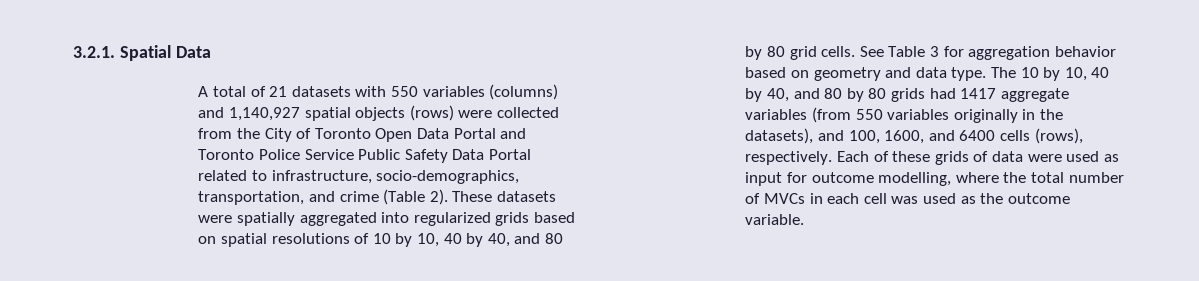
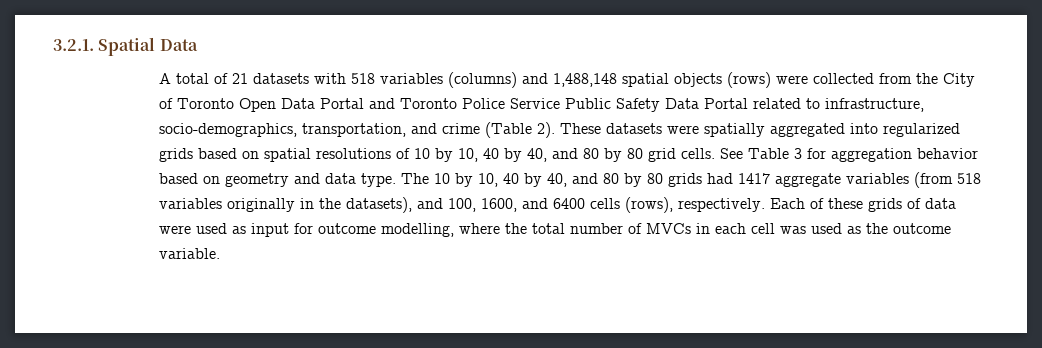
[390,86,418,97] 550 -> [351,73,376,84] 518
[228,107,300,121] 1,140,927 -> [553,73,618,87] 1,488,148
[855,109,883,120] 550 -> [957,173,982,184] 518

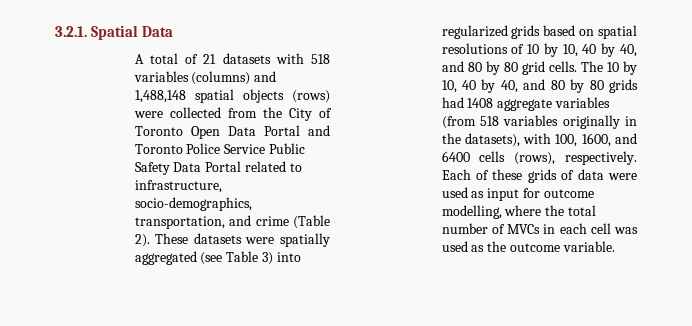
(846, 130) none -> [200,251,273,265] (see Table 3)
[720,148,979,162] [159,173,397,187] See Table 3 for aggregation behavior based on geometry and data type. -> (577, 66) none
[738,173,771,184] 1417 -> [467,98,494,108] 1408
[417,198,444,209] and -> [523,133,552,144] with

